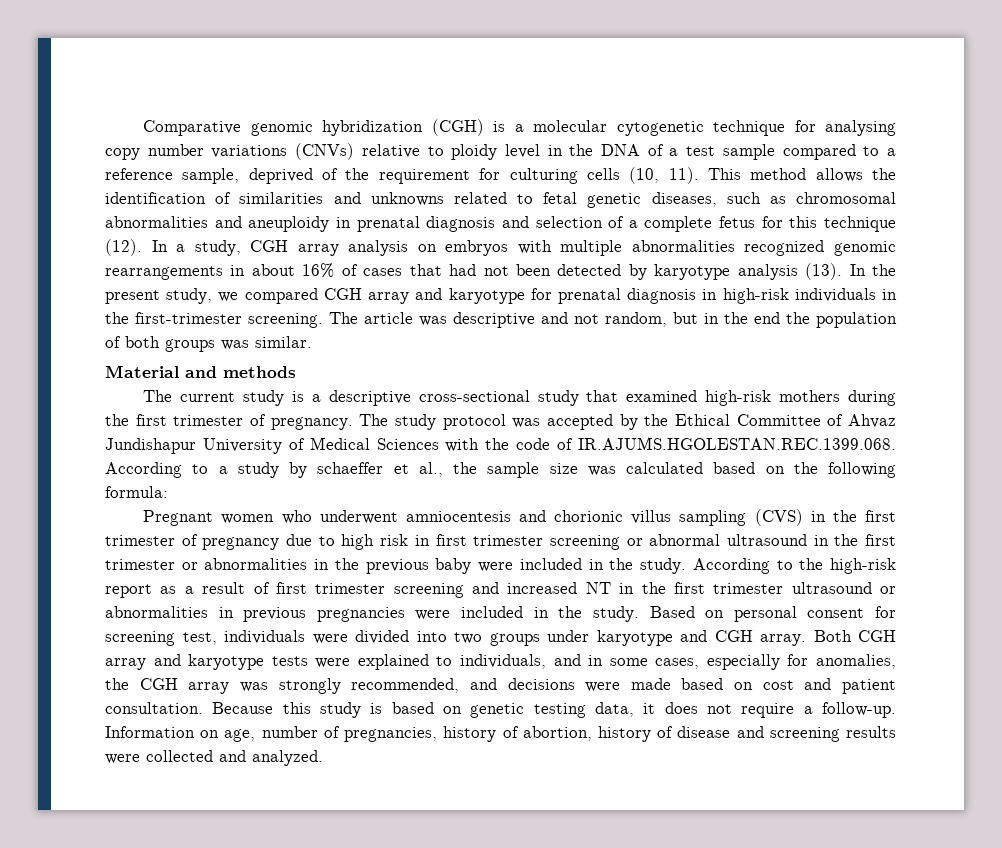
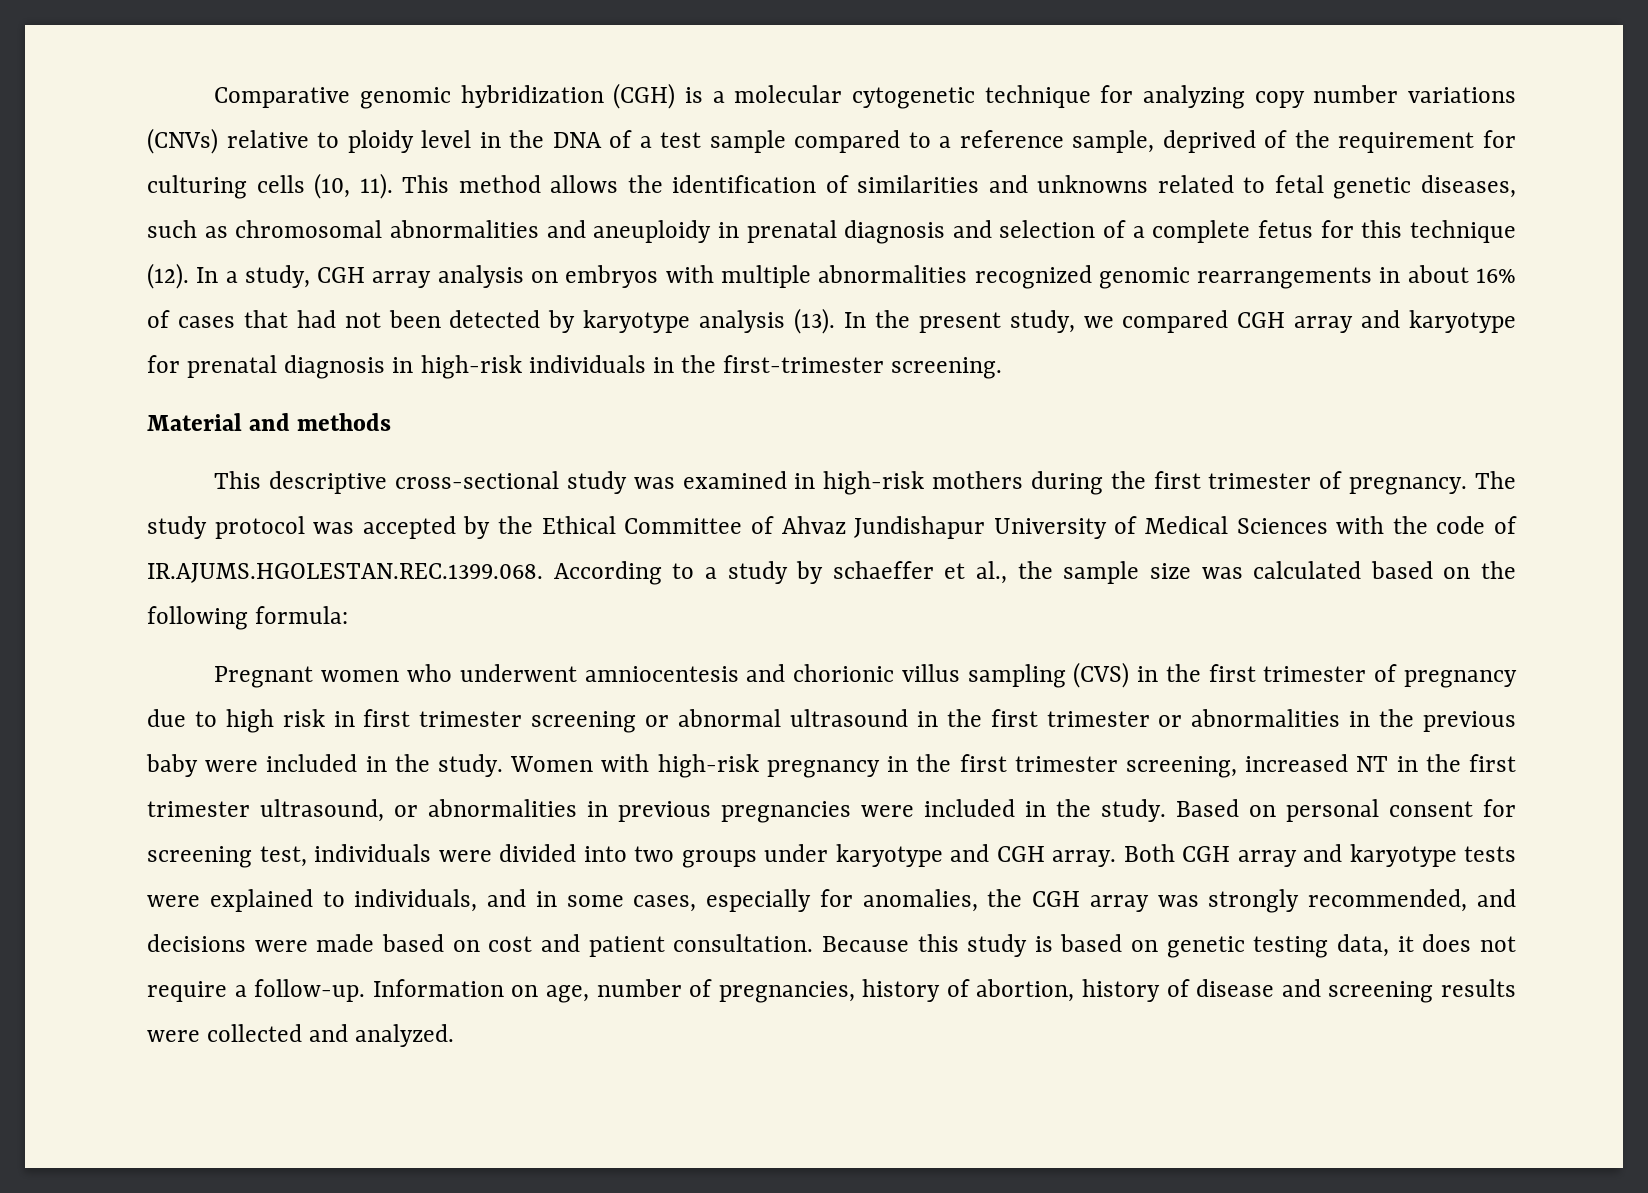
[825,120,897,136] analysing -> [1143,85,1246,109] analyzing
[329,312,897,328] [105,336,312,352] [105,365,296,378] [143,390,698,406] The article was descriptive and not random, but in the end the population of both groups was similar. // Material and methods // The current study is a descriptive cross-sectional study that examined -> [147,413,392,431] [214,471,816,494] // Material and methods // This descriptive cross-sectional study was examined in
[692,558,897,574] [105,582,499,598] According to the high-risk report as a result of first trimester screening and -> [510,754,1237,778] Women with high-risk pregnancy in the first trimester screening,
[791,582,872,594] ultrasound -> [260,799,384,822] ultrasound,

